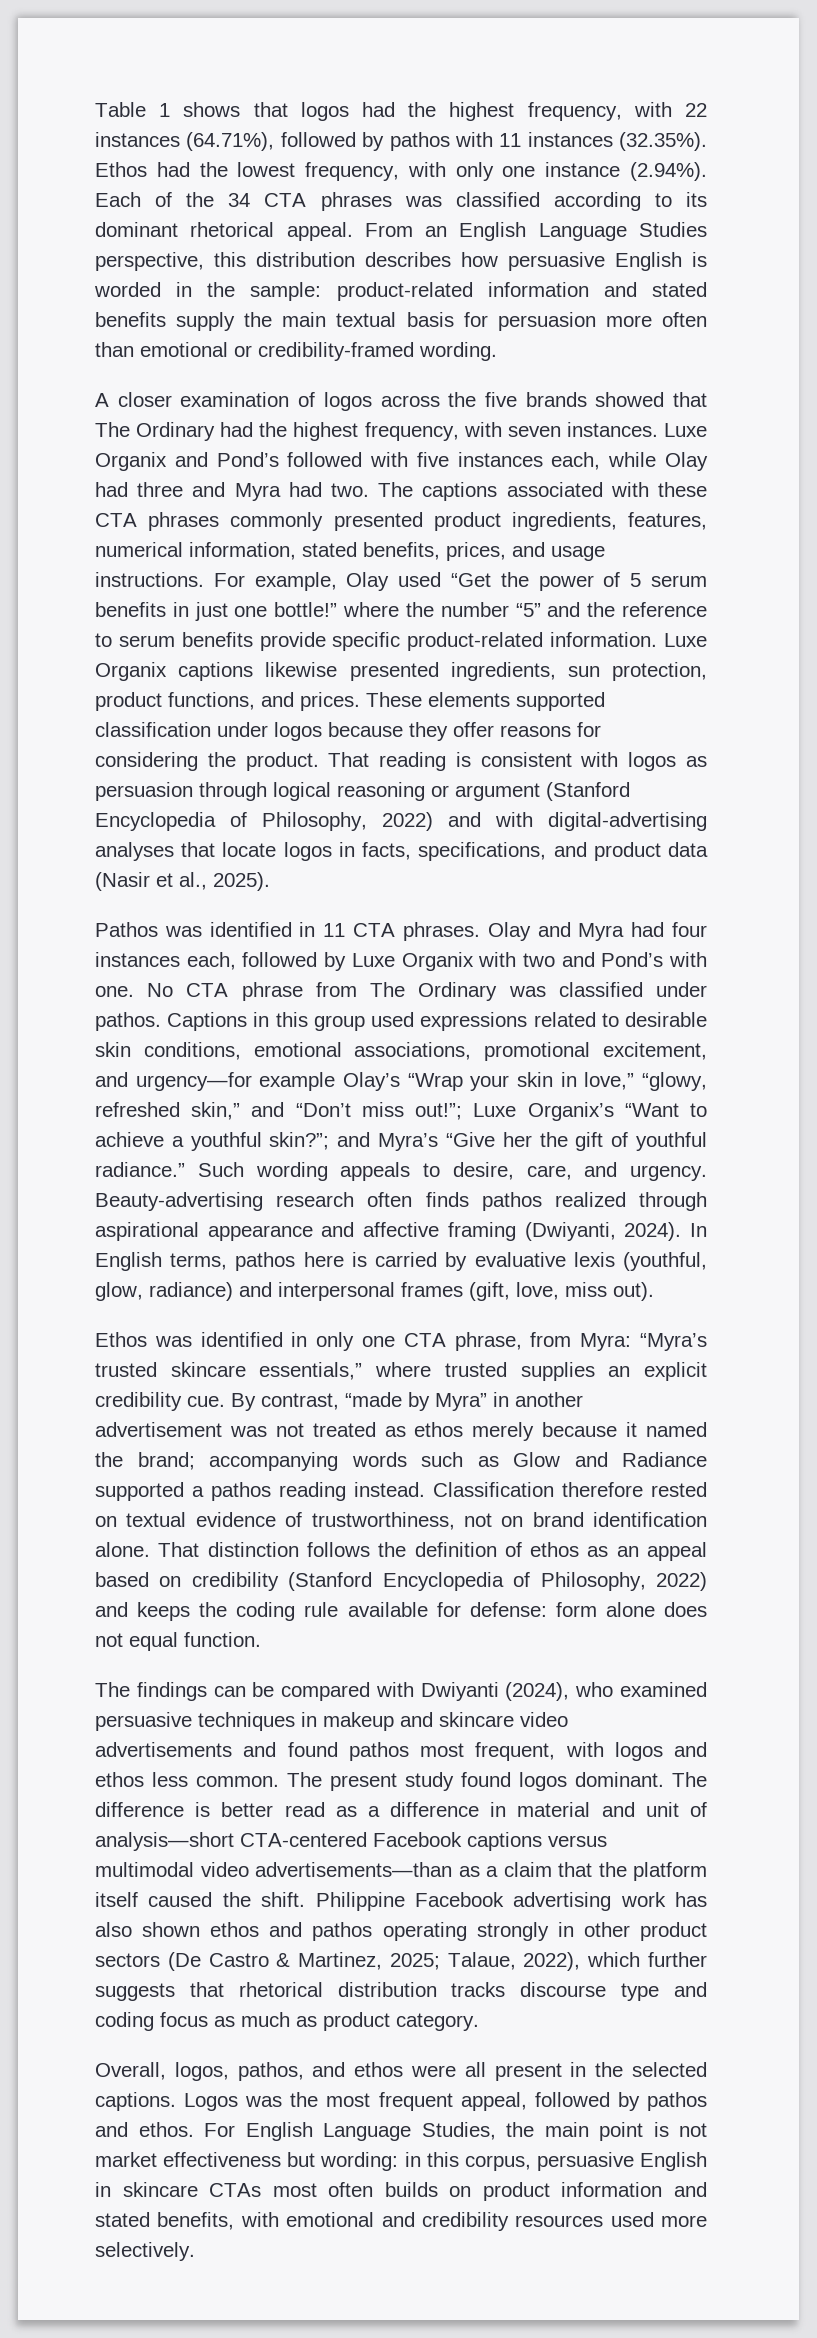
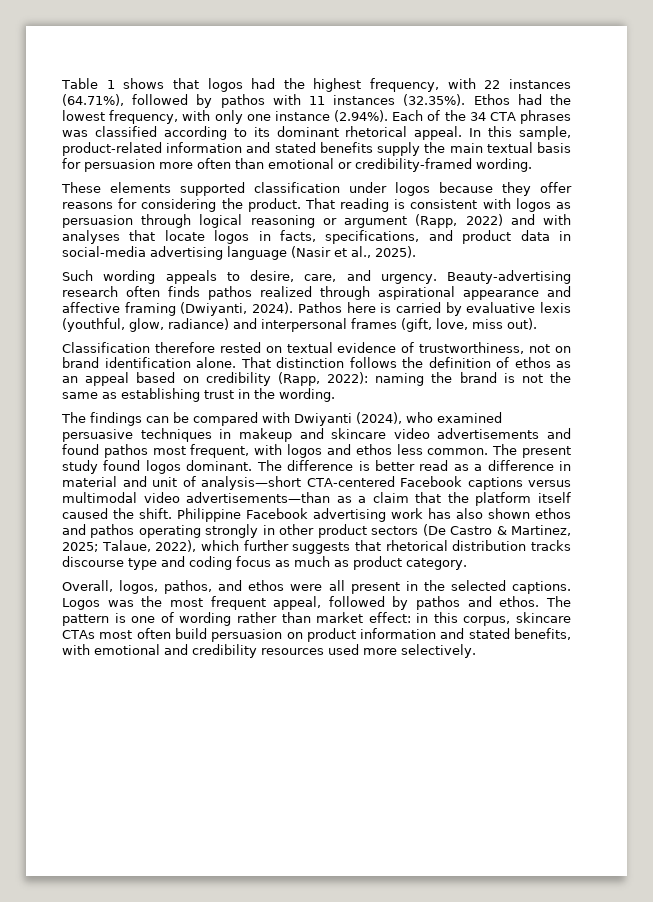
[364,222,707,241] [95,252,707,271] [94,282,322,301] From an English Language Studies perspective, this distribution describes how persuasive English is worded in the sample: -> [469,126,571,140] In this sample,
[95,392,707,411] [95,422,707,441] [95,452,708,471] [95,482,707,501] [95,512,707,531] [95,542,605,561] [95,572,707,591] [95,602,707,621] [95,632,707,651] [95,662,707,681] [95,692,360,711] A closer examination of logos across the five brands showed that The Ordinary had the highest frequency, with seven instances. Luxe Organix and Pond’s followed with five instances each, while Olay had three and Myra had two. The captions associated with these CTA phrases commonly presented product ingredients, features, numerical information, stated benefits, prices, and usage instructions. For example, Olay used “Get the power of 5 serum benefits in just one bottle!” where the number “5” and the reference to serum benefits provide specific product-related information. Luxe Organix captions likewise presented ingredients, sun protection, product functions, and prices. -> (532, 165) none
[546,782,630,801] [95,812,367,831] (Stanford Encyclopedia of Philosophy, -> [415,214,458,228] (Rapp,
[548,812,707,831] digital-advertising -> (571, 219) none
(708, 849) none -> [559,231,571,241] [62,246,287,260] in social-media advertising language
[95,922,707,941] [95,952,707,971] [95,982,707,1001] [95,1012,707,1031] [95,1042,707,1061] [95,1072,708,1091] [95,1102,707,1121] [95,1132,707,1151] [95,1162,185,1177] Pathos was identified in 11 CTA phrases. Olay and Myra had four instances each, followed by Luxe Organix with two and Pond’s with one. No CTA phrase from The Ordinary was classified under pathos. Captions in this group used expressions related to desirable skin conditions, emotional associations, promotional excitement, and urgency—for example Olay’s “Wrap your skin in love,” “glowy, refreshed skin,” and “Don’t miss out!”; Luxe Organix’s “Want to achieve a youthful skin?”; and Myra’s “Give her the gift of youthful radiance.” -> (416, 252) none
[690,1223,707,1237] [95,1252,296,1271] In English terms, pathos -> [297,302,342,313] Pathos
[95,1332,707,1351] [95,1362,707,1381] [95,1392,583,1411] [95,1422,708,1441] [95,1452,707,1471] [95,1482,425,1501] Ethos was identified in only one CTA phrase, from Myra: “Myra’s trusted skincare essentials,” where trusted supplies an explicit credibility cue. By contrast, “made by Myra” in another advertisement was not treated as ethos merely because it named the brand; accompanying words such as Glow and Radiance supported a pathos reading instead. -> (537, 324) none
[288,1572,708,1591] [95,1602,708,1621] [95,1632,261,1651] (Stanford Encyclopedia of Philosophy, 2022) and keeps the coding rule available for defense: form alone does not equal function. -> [277,372,572,386] [62,388,335,402] (Rapp, 2022): naming the brand is not the same as establishing trust in the wording.
[204,2122,707,2141] [95,2152,707,2171] [95,2182,111,2197] For English Language Studies, the main point is not market effectiveness but wording: in this corpus, persuasive English in -> [546,596,571,607] [62,612,511,626] The pattern is one of wording rather than market effect: in this corpus,
[384,2182,438,2197] builds -> [174,628,283,642] build persuasion

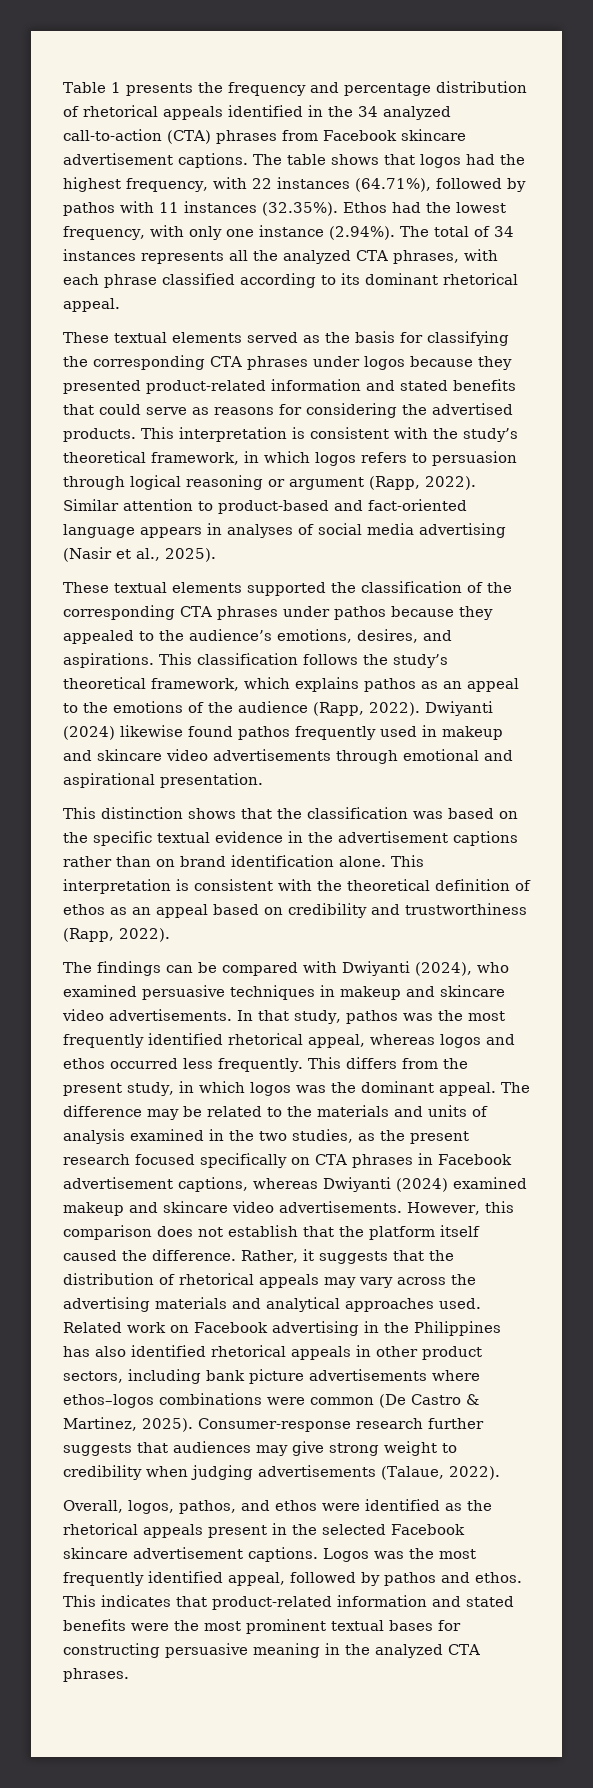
(115, 84) none -> [125,81,527,96] [63,105,451,120] [63,129,466,144] [63,153,326,168] presents the frequency and percentage distribution of rhetorical appeals identified in the 34 analyzed call-to-action (CTA) phrases from Facebook skincare advertisement captions. The table
[392,110,571,124] [62,130,88,137] Each of the 34 CTA phrases was -> [399,226,514,237] [63,249,498,264] [63,274,157,288] The total of 34 instances represents all the analyzed CTA phrases, with each phrase
[469,126,571,140] [62,142,571,156] [62,158,532,172] [61,182,572,196] [62,198,571,212] In this sample, product-related information and stated benefits supply the main textual basis for persuasion more often than emotional or credibility-framed wording. // These elements supported classification under logos because they offer reasons for considering the product. That reading is consistent with logos as -> [63,331,509,346] [63,355,512,370] [63,379,516,394] [63,403,513,418] [63,427,518,442] [63,451,427,466] // These textual elements served as the basis for classifying the corresponding CTA phrases under logos because they presented product-related information and stated benefits that could serve as reasons for considering the advertised products. This interpretation is consistent with the study’s theoretical framework, in which logos refers to
[465,214,571,226] [62,230,571,244] [62,246,416,260] [62,270,571,284] [62,286,571,300] [62,302,571,316] [62,318,537,332] [62,342,572,354] [62,357,423,368] 2022) and with analyses that locate logos in facts, specifications, and product data in social-media advertising language (Nasir et al., 2025). // Such wording appeals to desire, care, and urgency. Beauty-advertising research often finds pathos realized through aspirational appearance and affective framing (Dwiyanti, 2024). Pathos here is carried by evaluative lexis (youthful, glow, radiance) and interpersonal frames (gift, love, miss out). // Classification therefore rested on textual evidence of trustworthiness, not on brand identification alone. That distinction follows the -> [425,476,476,490] [63,499,467,514] [63,523,506,538] [63,547,216,562] [63,581,512,596] [63,605,493,620] [63,629,452,644] [63,653,448,668] [63,677,519,692] [63,701,493,716] [63,725,503,740] [63,749,513,764] [63,773,263,788] [63,807,518,819] [63,831,518,846] [63,855,424,867] [63,879,430,894] 2022). Similar attention to product-based and fact-oriented language appears in analyses of social media advertising (Nasir et al., 2025). // These textual elements supported the classification of the corresponding CTA phrases under pathos because they appealed to the audience’s emotions, desires, and aspirations. This classification follows the study’s theoretical framework, which explains pathos as an appeal to the emotions of the audience (Rapp, 2022). Dwiyanti (2024) likewise found pathos frequently used in makeup and skincare video advertisements through emotional and aspirational presentation. // This distinction shows that the classification was based on the specific textual evidence in the advertisement captions rather than on brand identification alone. This interpretation is consistent with the theoretical
[277,372,572,386] [62,388,335,402] (Rapp, 2022): naming the brand is not the same as establishing trust in the wording. -> [371,903,527,915] [63,928,170,942] and trustworthiness (Rapp, 2022).
[437,428,571,439] [62,444,571,458] [62,460,572,474] [62,476,571,490] [62,492,409,503] advertisements and found pathos most frequent, with logos and ethos less common. The present study found logos dominant. The difference is better read as a difference in material and unit of analysis—short CTA-centered Facebook captions versus multimodal video advertisements—than as a claim -> [109,1009,505,1024] [63,1033,515,1048] [63,1057,468,1072] [63,1081,530,1096] [63,1105,488,1120] [63,1129,469,1144] [63,1153,512,1168] [63,1177,527,1192] [63,1201,514,1216] [63,1225,298,1240] advertisements. In that study, pathos was the most frequently identified rhetorical appeal, whereas logos and ethos occurred less frequently. This differs from the present study, in which logos was the dominant appeal. The difference may be related to the materials and units of analysis examined in the two studies, as the present research focused specifically on CTA phrases in Facebook advertisement captions, whereas Dwiyanti (2024) examined makeup and skincare video advertisements. However, this comparison does not establish
[139,508,571,522] [62,524,571,538] [62,540,571,554] [62,556,467,570] shift. Philippine Facebook advertising work has also shown ethos and pathos operating strongly in other product sectors (De Castro & Martinez, 2025; Talaue, 2022), which further suggests that rhetorical distribution tracks discourse type and coding focus as much as product category. -> [152,1249,454,1264] [63,1273,476,1288] [63,1297,481,1312] [63,1321,501,1336] [63,1345,482,1360] [63,1369,480,1384] [63,1393,479,1408] [63,1417,484,1432] [63,1441,457,1456] [63,1465,500,1480] difference. Rather, it suggests that the distribution of rhetorical appeals may vary across the advertising materials and analytical approaches used. Related work on Facebook advertising in the Philippines has also identified rhetorical appeals in other product sectors, including bank picture advertisements where ethos–logos combinations were common (De Castro & Martinez, 2025). Consumer-response research further suggests that audiences may give strong weight to credibility when judging advertisements (Talaue, 2022).
[328,580,345,591] all -> [365,1499,492,1511] [63,1523,203,1538] identified as the rhetorical appeals
(506, 585) none -> [391,1524,465,1535] [63,1547,243,1559] Facebook skincare advertisement
[210,596,266,610] frequent -> [63,1571,223,1586] frequently identified
[546,596,571,607] [62,612,571,626] [62,628,571,642] [62,644,476,658] The pattern is one of wording rather than market effect: in this corpus, skincare CTAs most often build persuasion on product information and stated benefits, with emotional and credibility resources used more selectively. -> [63,1595,514,1610] [63,1619,461,1634] [63,1643,480,1658] [63,1668,129,1682] This indicates that product-related information and stated benefits were the most prominent textual bases for constructing persuasive meaning in the analyzed CTA phrases.

